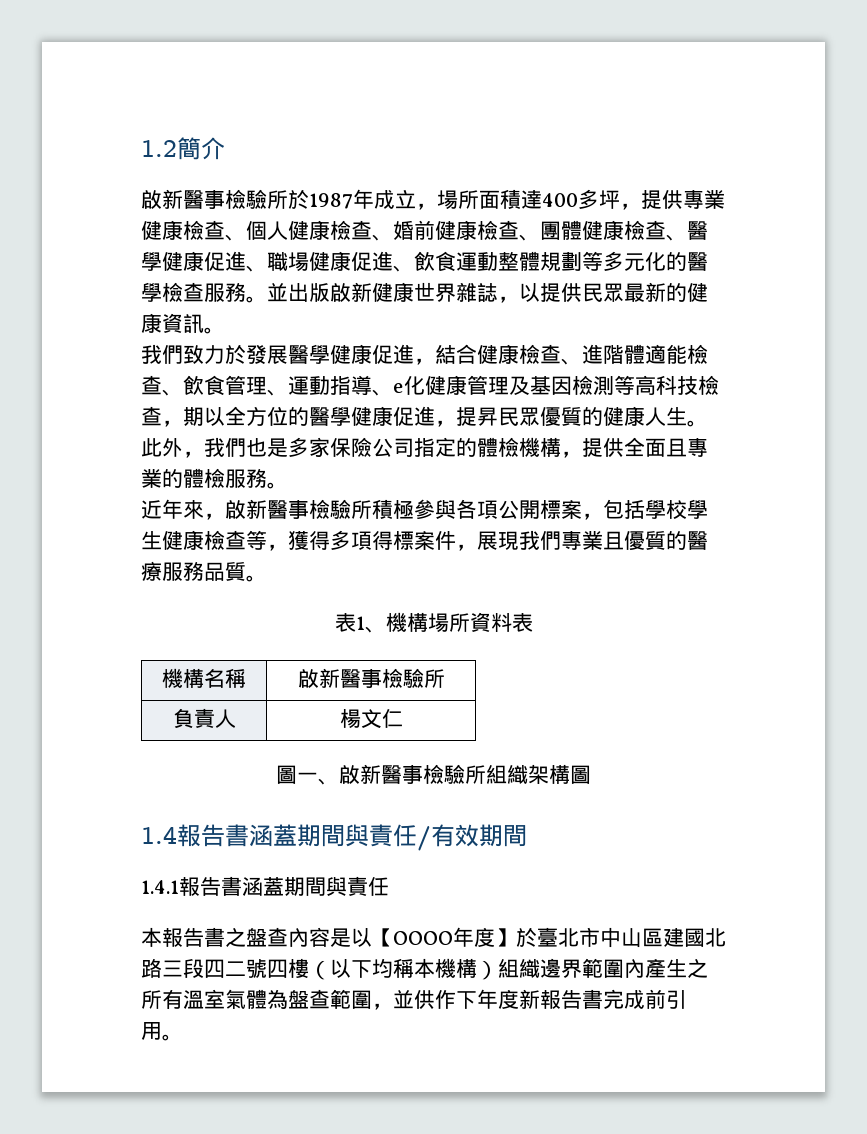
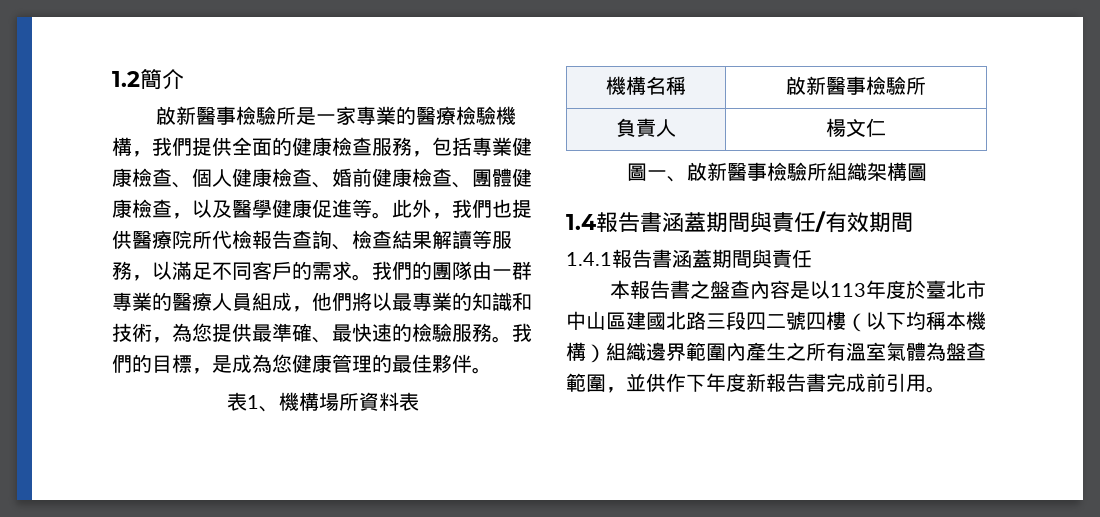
[288,189,683,210] 於1987年成立，場所面積達400多坪，提供 -> [295,106,516,125] [112,137,472,157] 是一家專業的醫療檢驗機構，我們提供全面的健康檢查服務，包括
[666,221,708,241] [141,251,708,272] [141,282,708,303] [141,313,225,334] [141,344,708,365] [141,375,719,396] [141,406,708,427] [141,437,708,458] [141,468,288,489] [141,499,708,520] [141,530,708,551] [141,561,246,581] 、醫學健康促進、職場健康促進、飲食運動整體規劃等多元化的醫學檢查服務。並出版啟新健康世界雜誌，以提供民眾最新的健康資訊。 // 我們致力於發展醫學健康促進，結合健康檢查、進階體適能檢查、飲食管理、運動指導、e化健康管理及基因檢測等高科技檢查，期以全方位的醫學健康促進，提昇民眾優質的健康人生。此外，我們也是多家保險公司指定的體檢機構，提供全面且專業的體檢服務。 // 近年來，啟新醫事檢驗所積極參與各項公開標案，包括學校學生健康檢查等，獲得多項得標案件，展現我們專業且優質的醫療服務品質 -> [172,199,532,219] [112,230,512,250] [112,261,532,281] [112,292,532,312] [112,323,532,343] [112,354,472,374] ，以及醫學健康促進等。此外，我們也提供醫療院所代檢報告查詢、檢查結果解讀等服務，以滿足不同客戶的需求。我們的團隊由一群專業的醫療人員組成，他們將以最專業的知識和技術，為您提供最準確、最快速的檢驗服務。我們的目標，是成為您健康管理的最佳夥伴
[372,927,516,947] 【OOOO年度】 -> [829,280,906,299] 113年度

